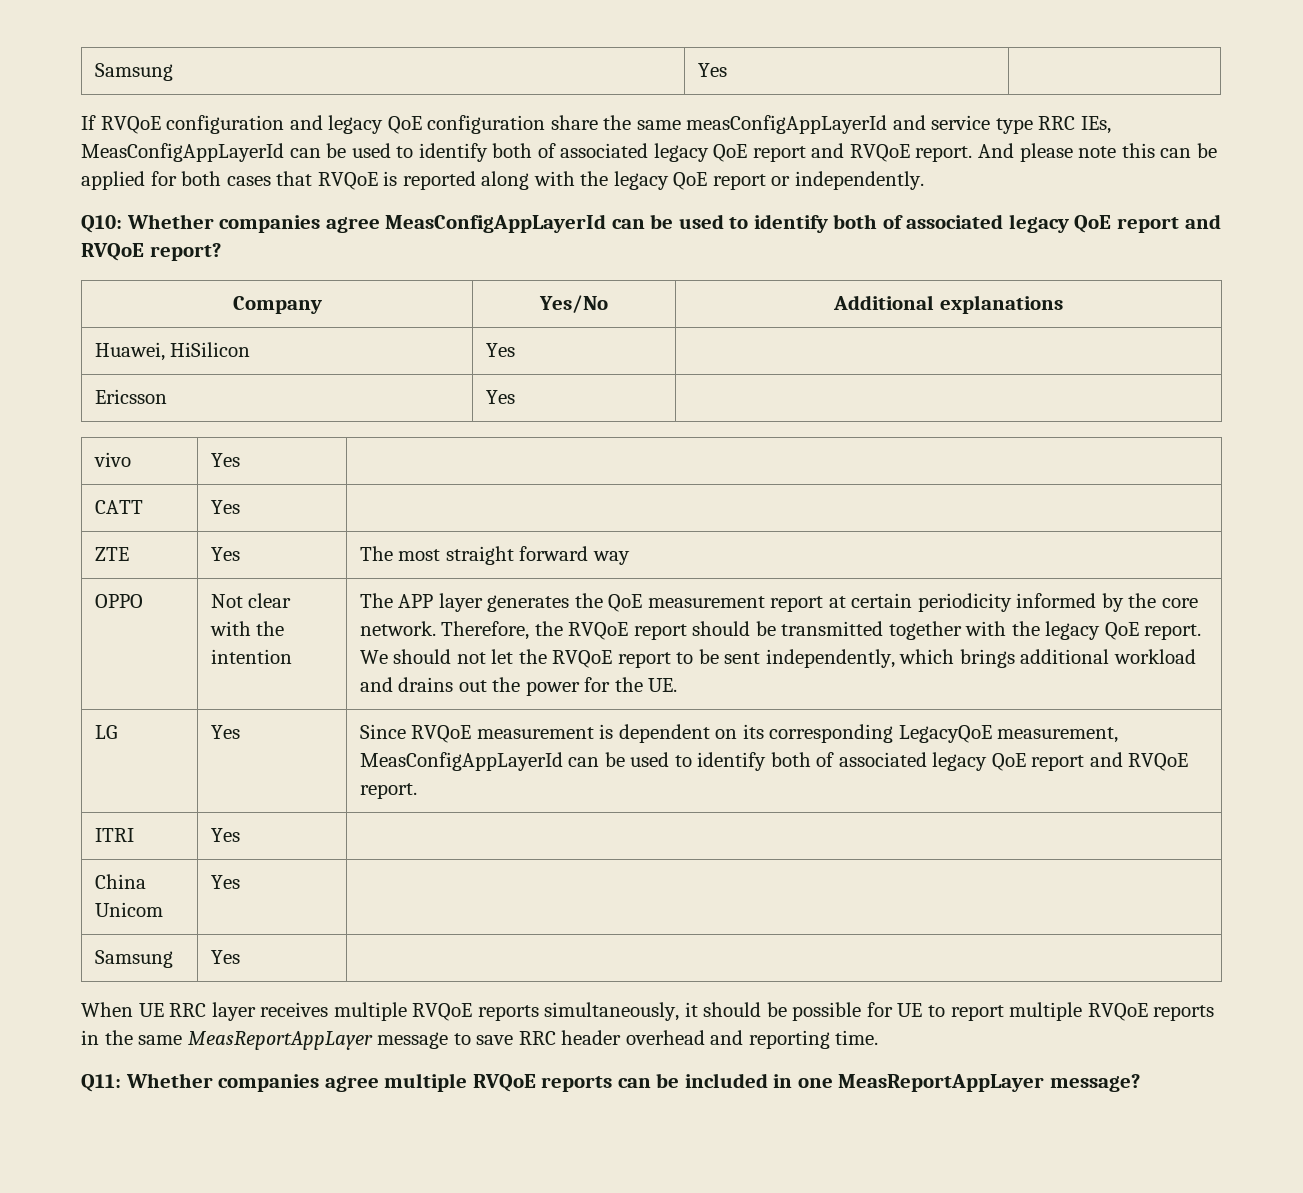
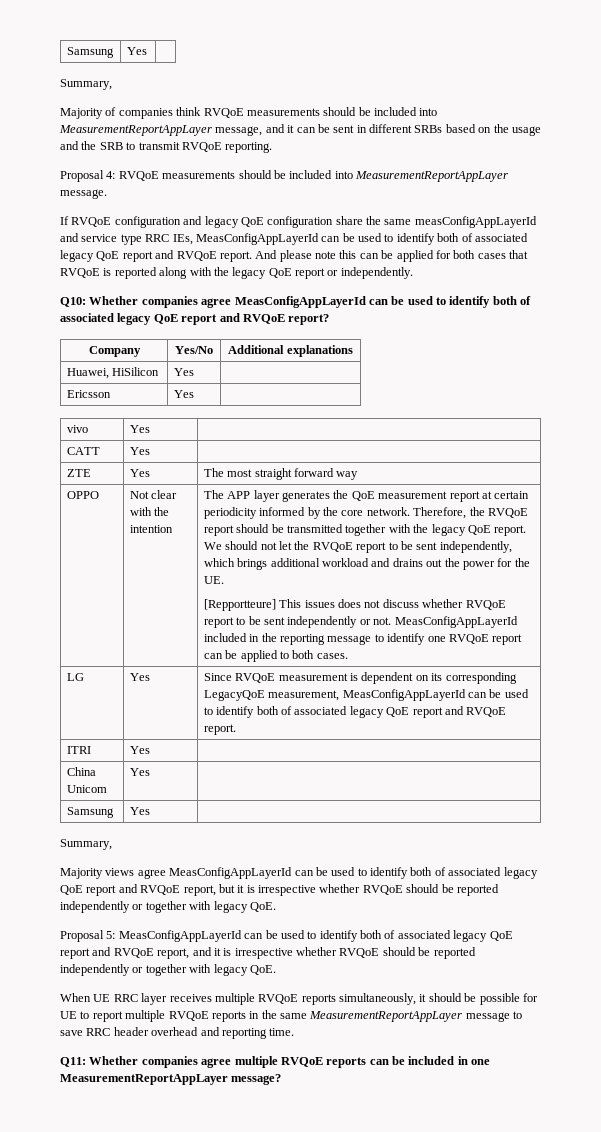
[94,63,173,81] [697,63,727,77] Samsung | Yes | -> [66,47,114,58] [126,47,147,55] [60,79,112,90] [60,107,438,119] [59,124,541,136] [60,141,273,153] [60,170,508,182] [60,189,107,199] Samsung | Yes | // Summary, // Majority of companies think RVQoE measurements should be included into MeasurementReportAppLayer message, and it can be sent in different SRBs based on the usage and the SRB to transmit RVQoE reporting. // Proposal 4: RVQoE measurements should be included into MeasurementReportAppLayer message.
(678, 685) none -> [203,599,506,611] [203,616,518,628] [203,633,523,645] [203,650,348,662] // [Repportteure] This issues does not discuss whether RVQoE report to be sent independently or not. MeasConfigAppLayerId included in the reporting message to identify one RVQoE report can be applied to both cases.
(240, 957) none -> [60,839,112,850] [60,867,538,879] [60,884,499,896] [60,901,276,913] [60,930,513,942] [60,947,476,959] [60,964,276,976] // Summary, // Majority views agree MeasConfigAppLayerId can be used to identify both of associated legacy QoE report and RVQoE report, but it is irrespective whether RVQoE should be reported independently or together with legacy QoE. // Proposal 5: MeasConfigAppLayerId can be used to identify both of associated legacy QoE report and RVQoE report, and it is irrespective whether RVQoE should be reported independently or together with legacy QoE.
[187,1031,373,1050] MeasReportAppLayer -> [309,1011,463,1022] MeasurementReportAppLayer
[838,1074,1045,1092] MeasReportAppLayer -> [60,1074,228,1085] MeasurementReportAppLayer

